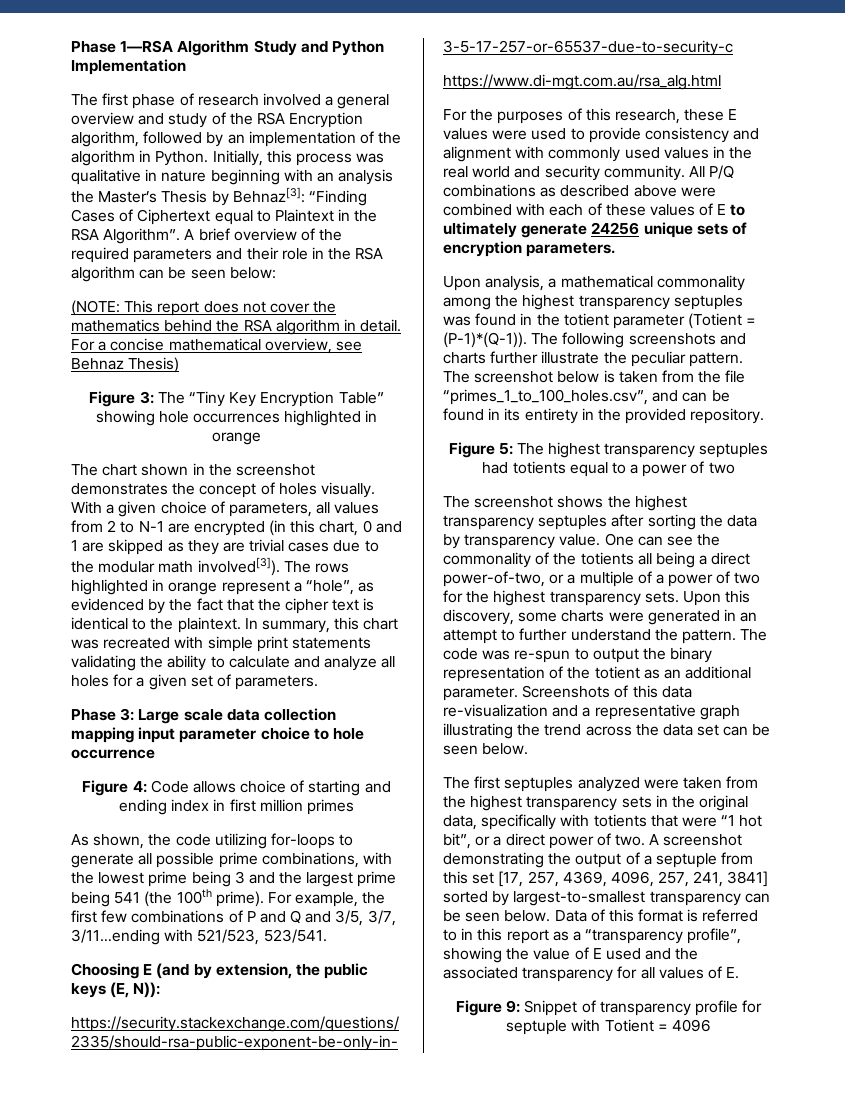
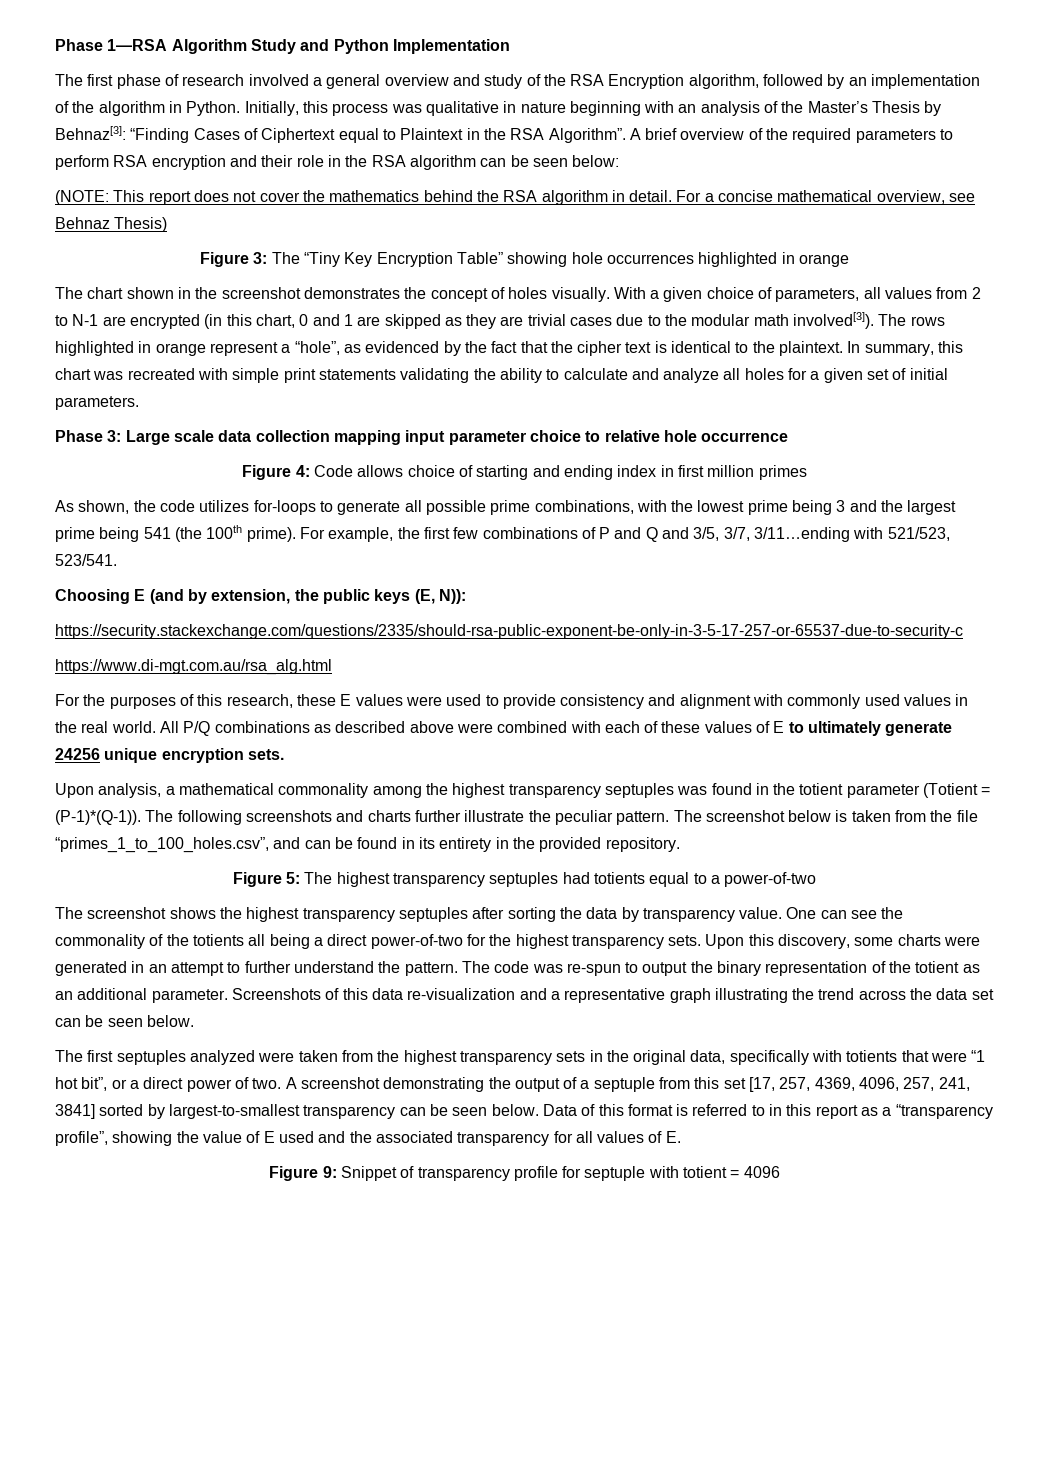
(394, 177) none -> [764,101,779,113] of
(213, 255) none -> [940,129,954,140] [55,155,226,170] to perform RSA encryption
(231, 680) none -> [909,368,948,380] initial
(329, 734) none -> [604,430,660,442] relative
[214,833,267,849] utilizing -> [199,500,250,512] utilizes
[472,165,685,181] world and security community. -> [111,721,156,733] world.
[696,222,747,235] [443,241,616,257] sets of encryption parameters. -> [161,748,284,763] encryption sets.
[642,461,735,477] power of two -> [724,872,817,887] power-of-two
[443,571,761,587] power-of-two, or a multiple of a power of two -> [370,934,463,949] power-of-two
[604,1019,654,1032] Totient -> [683,1166,728,1178] totient

